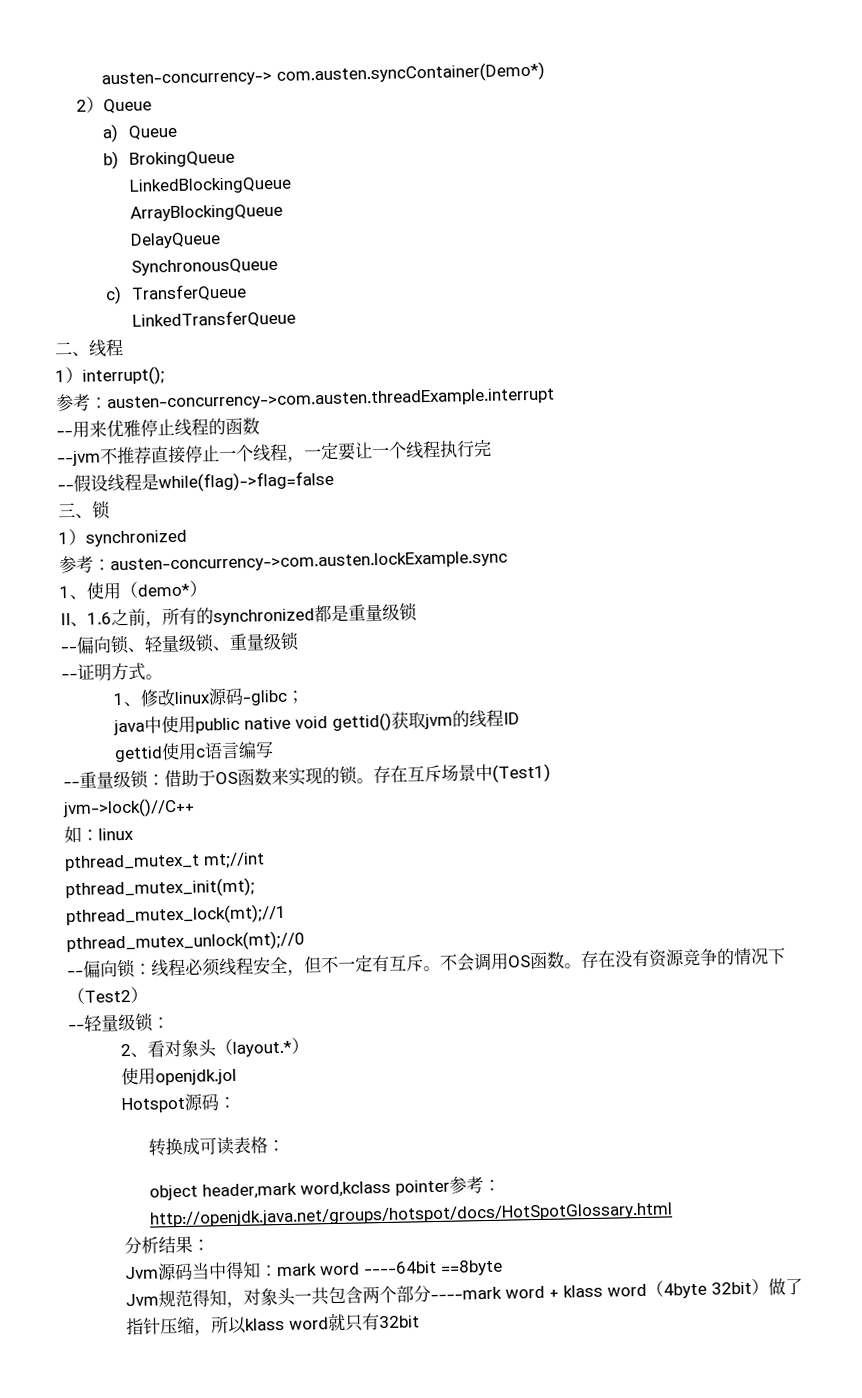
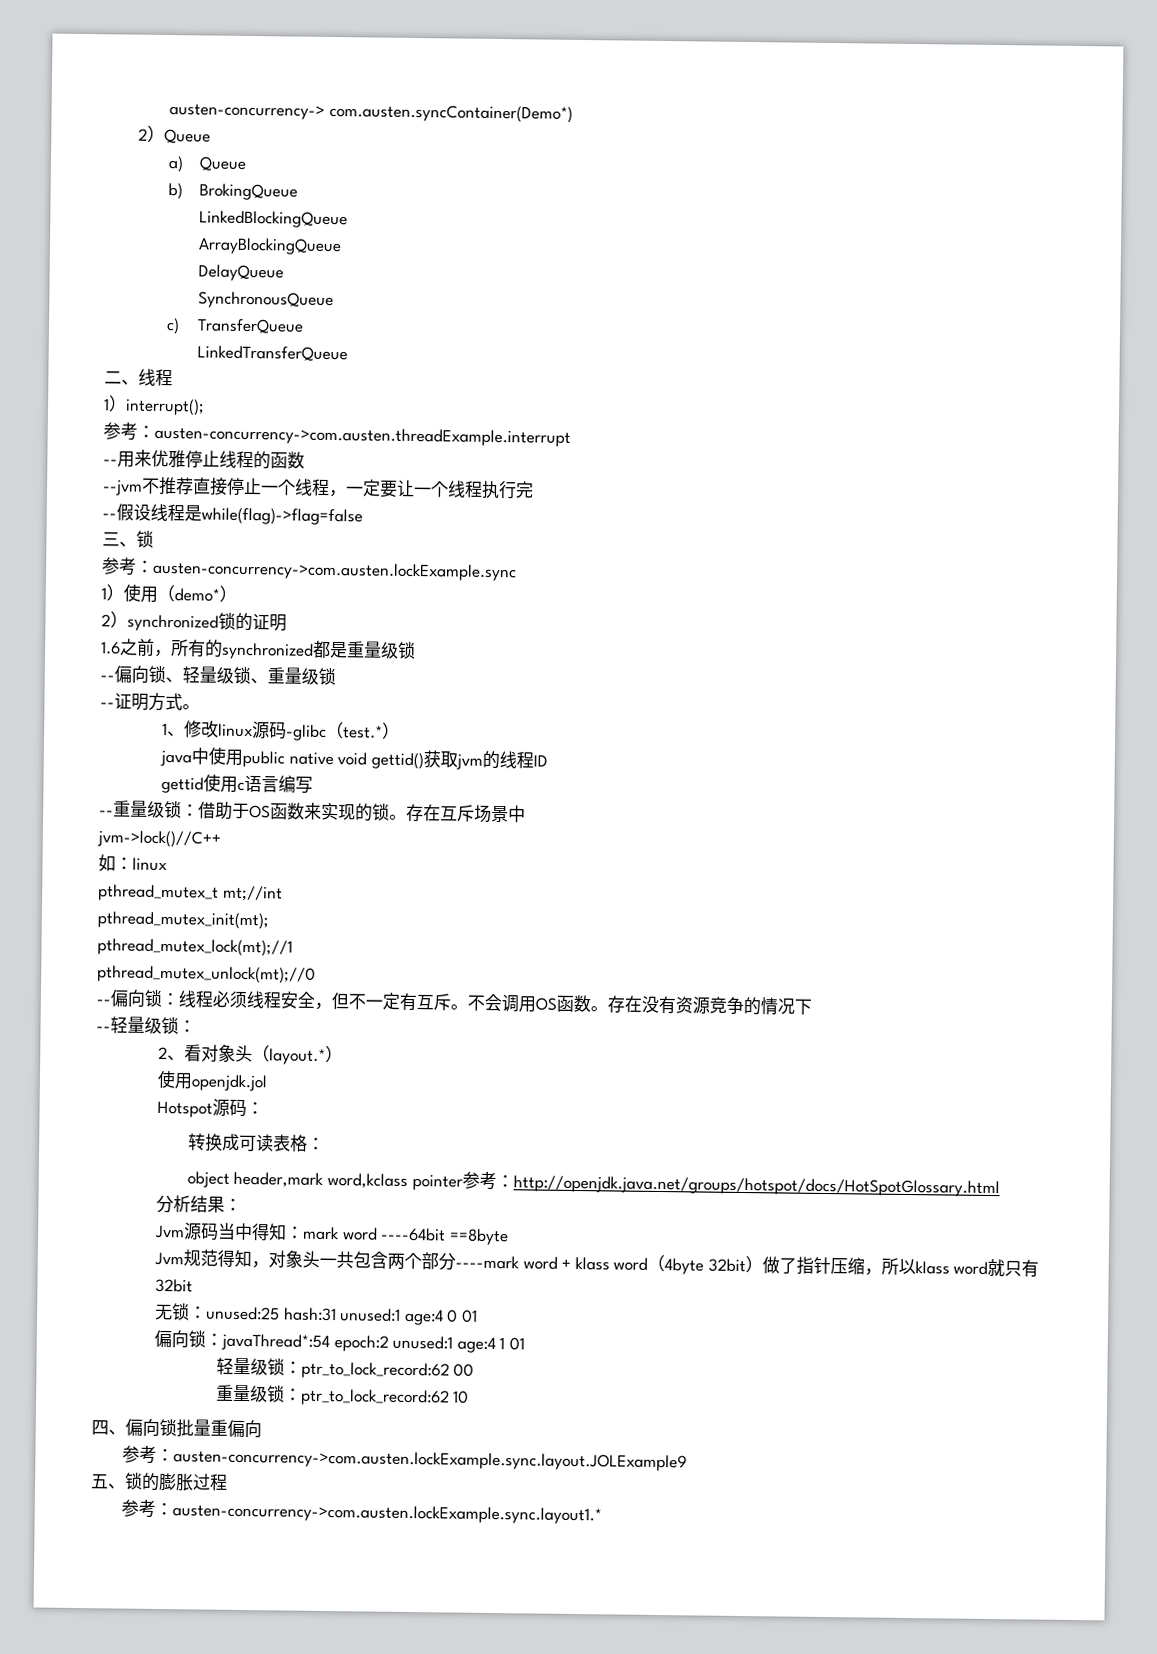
[58,528,187,547] // 1）synchronized -> (154, 539) none
[69,594,87,601] 、 -> [106,584,124,602] ）
[60,613,88,628] II、 -> [101,611,287,632] 2）synchronized锁的证明 //
[285,690,305,704] ； -> [325,721,400,740] （test.*）
[492,763,551,783] (Test1) -> (526, 814) none
[67,986,148,1005] （Test2） -> (812, 1006) none
(420, 1322) none -> [154,1303,478,1326] [153,1329,525,1354] [215,1357,475,1380] [215,1384,470,1407] [91,1418,262,1439] [121,1445,687,1472] [91,1472,228,1492] [120,1499,602,1525] // 无锁：unused:25 hash:31 unused:1 age:4 0 01 // 偏向锁：javaThread*:54 epoch:2 unused:1 age:4 1 01 // 轻量级锁：ptr_to_lock_record:62 00 // 重量级锁：ptr_to_lock_record:62 10 // 四、偏向锁批量重偏向 // 参考：austen-concurrency->com.austen.lockExample.sync.layout.JOLExample9 // 五、锁的膨胀过程 // 参考：austen-concurrency->com.austen.lockExample.sync.layout1.*

